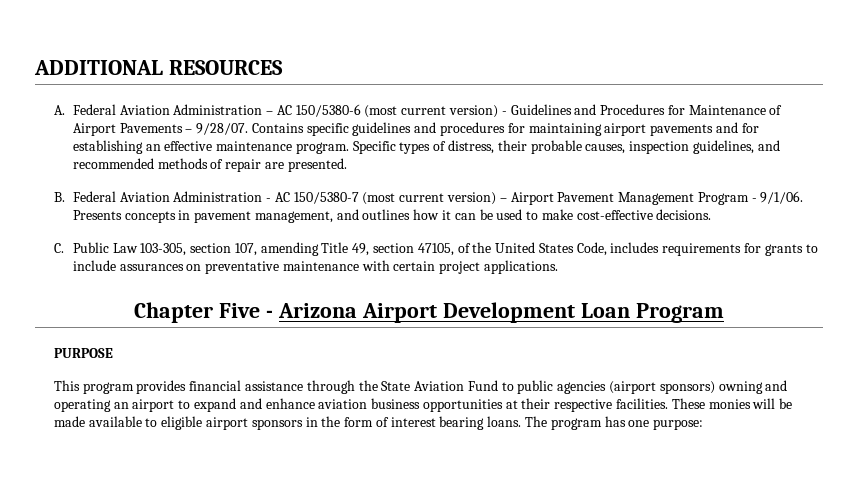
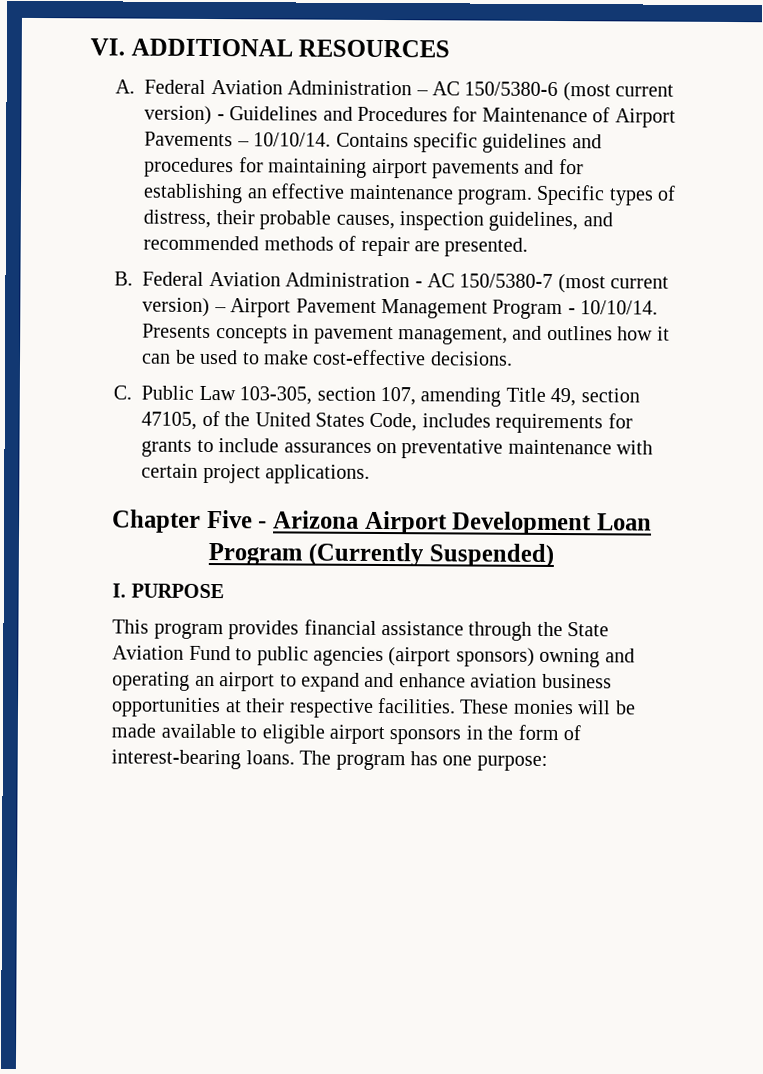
(34, 67) none -> [90,38,125,56] VI.
[196,123,249,135] 9/28/07. -> [253,132,332,147] 10/10/14.
[760,191,804,204] 9/1/06. -> [580,300,659,315] 10/10/14.
(724, 313) // -> [308,542,554,568] [112,583,127,598] (Currently Suspended) // I.
[390,416,485,430] interest bearing -> [111,749,242,770] interest-bearing

